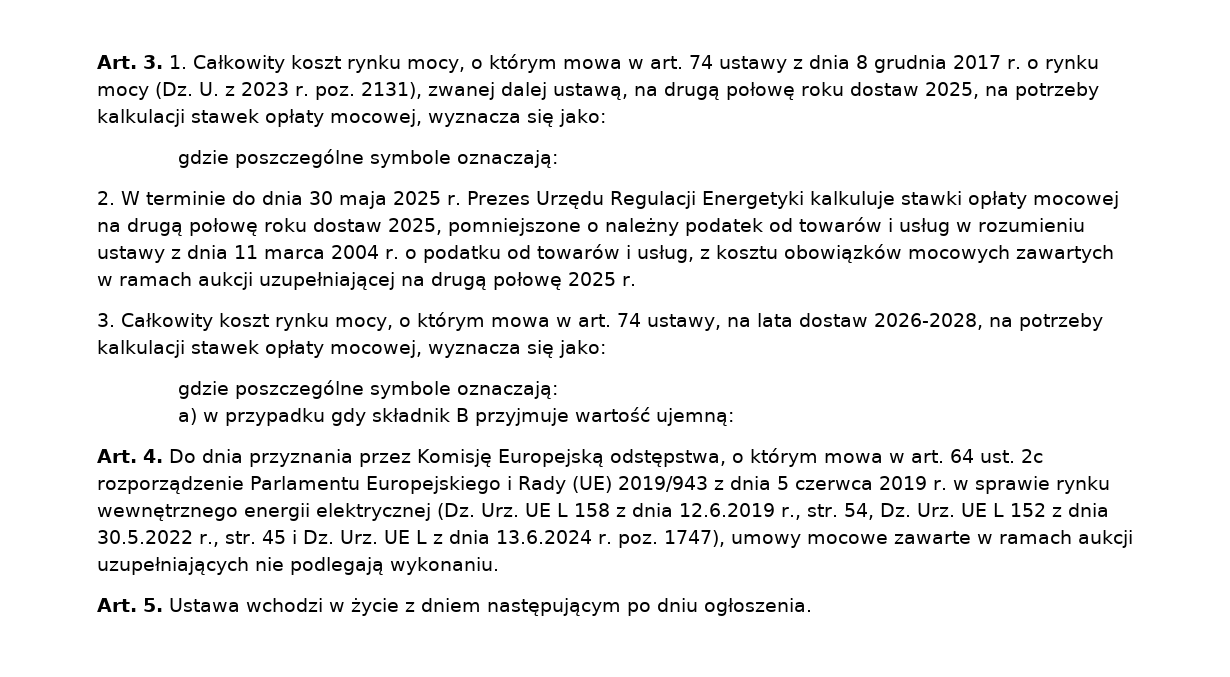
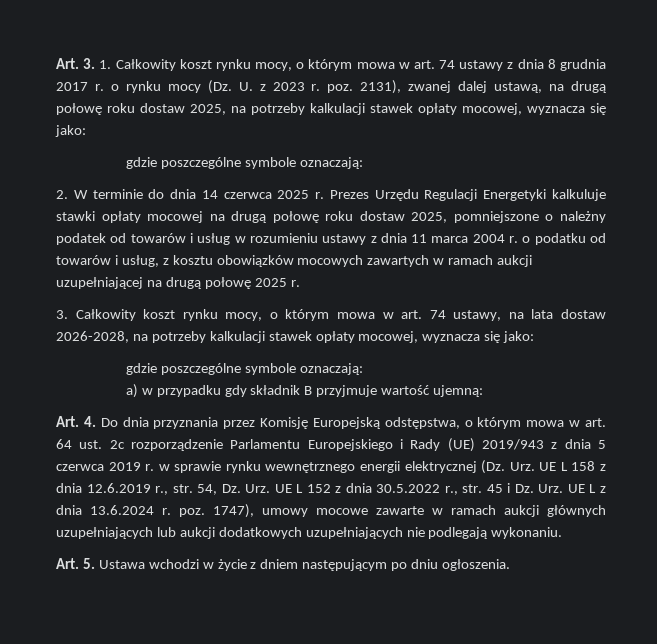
[309,191,387,209] 30 maja -> [201,190,272,199] 14 czerwca
(1133, 539) none -> [547,505,606,517] [56,527,302,539] głównych uzupełniających lub aukcji dodatkowych

